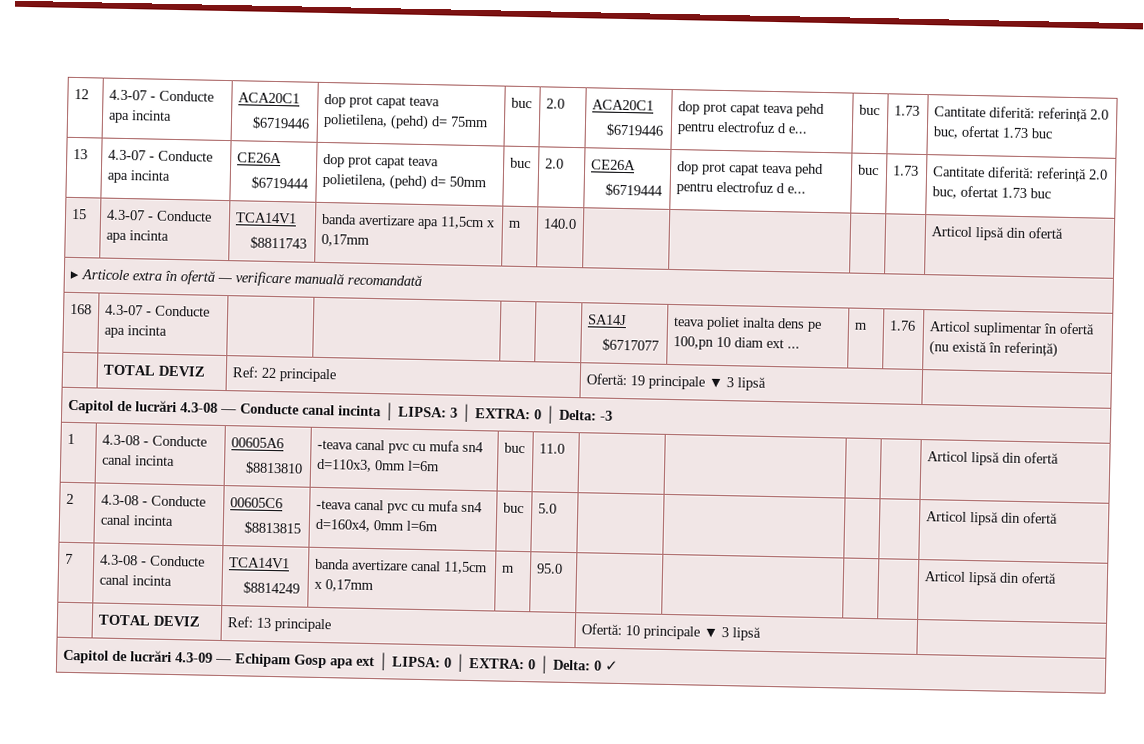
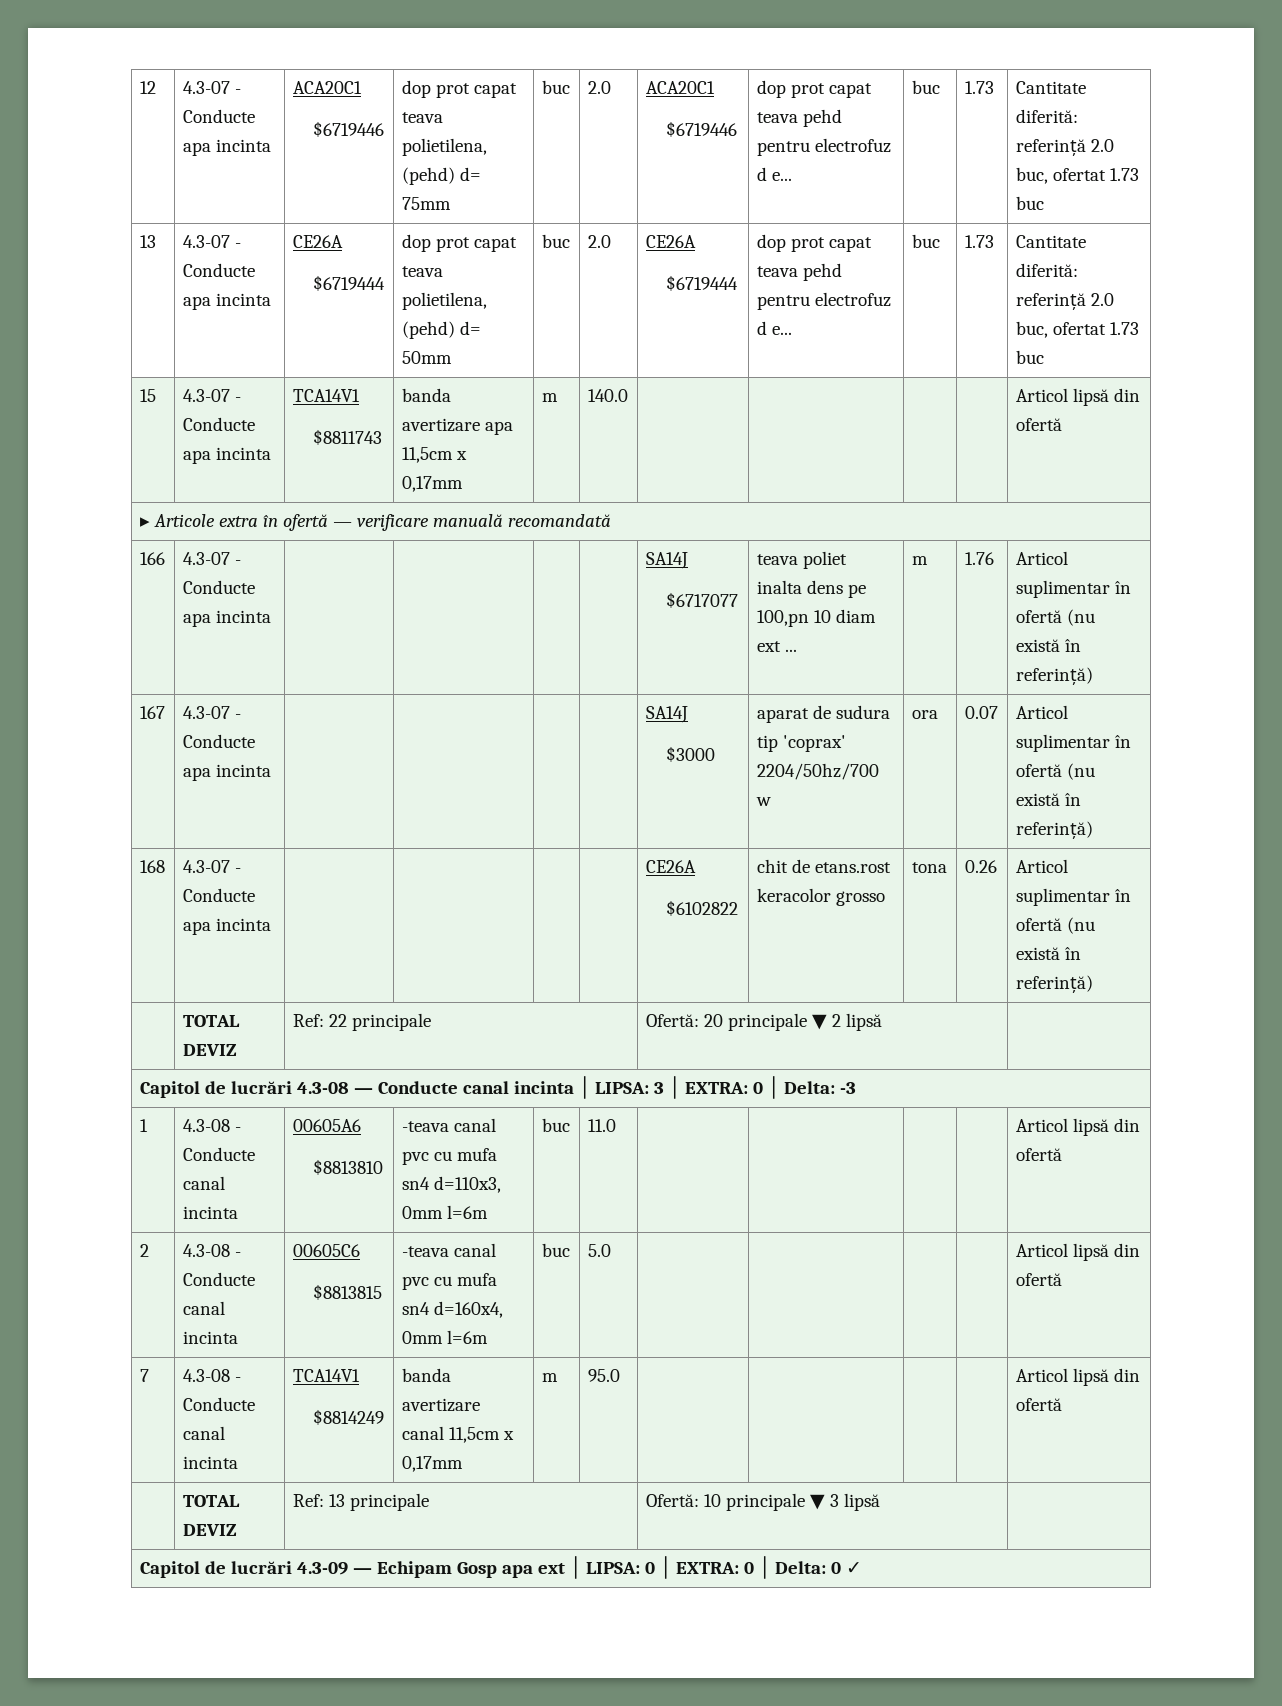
[69,303,92,315] 168 -> [139,552,165,565] 166
(1058, 349) none -> [139,706,165,719] [182,706,241,719] [182,734,255,748] [182,764,271,781] [645,706,688,723] [666,746,716,762] [756,705,890,723] [756,735,846,752] [756,763,879,780] [755,797,771,806] [911,710,938,719] [964,706,998,719] [1015,705,1068,719] [1015,734,1131,752] [1015,763,1095,780] [1015,793,1081,806] [1015,821,1093,839] [139,860,165,873] [182,860,241,873] [182,888,255,902] [182,918,271,935] [645,860,696,873] [666,900,739,916] [756,859,891,873] [756,888,885,906] [911,862,947,873] [964,860,997,873] [1015,859,1068,873] [1015,888,1131,906] [1015,917,1095,934] [1015,947,1081,960] [1015,975,1093,993] // 167 | 4.3-07 - Conducte apa incinta | | | | | SA14J // $3000 | aparat de sudura tip 'coprax' 2204/50hz/700 w | ora | 0.07 | Articol suplimentar în ofertă (nu există în referință) // 168 | 4.3-07 - Conducte apa incinta | | | | | CE26A // $6102822 | chit de etans.rost keracolor grosso | tona | 0.26 | Articol suplimentar în ofertă (nu există în referință)
[629,375,734,390] 19 principale ▼ 3 -> [703,1013,841,1031] 20 principale ▼ 2

